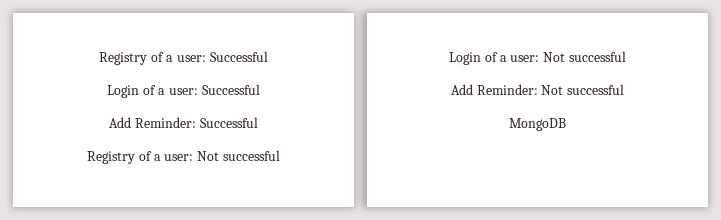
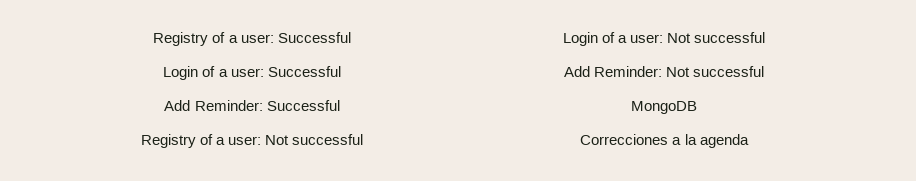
(566, 124) none -> [580,134,749,148] // Correcciones a la agenda

